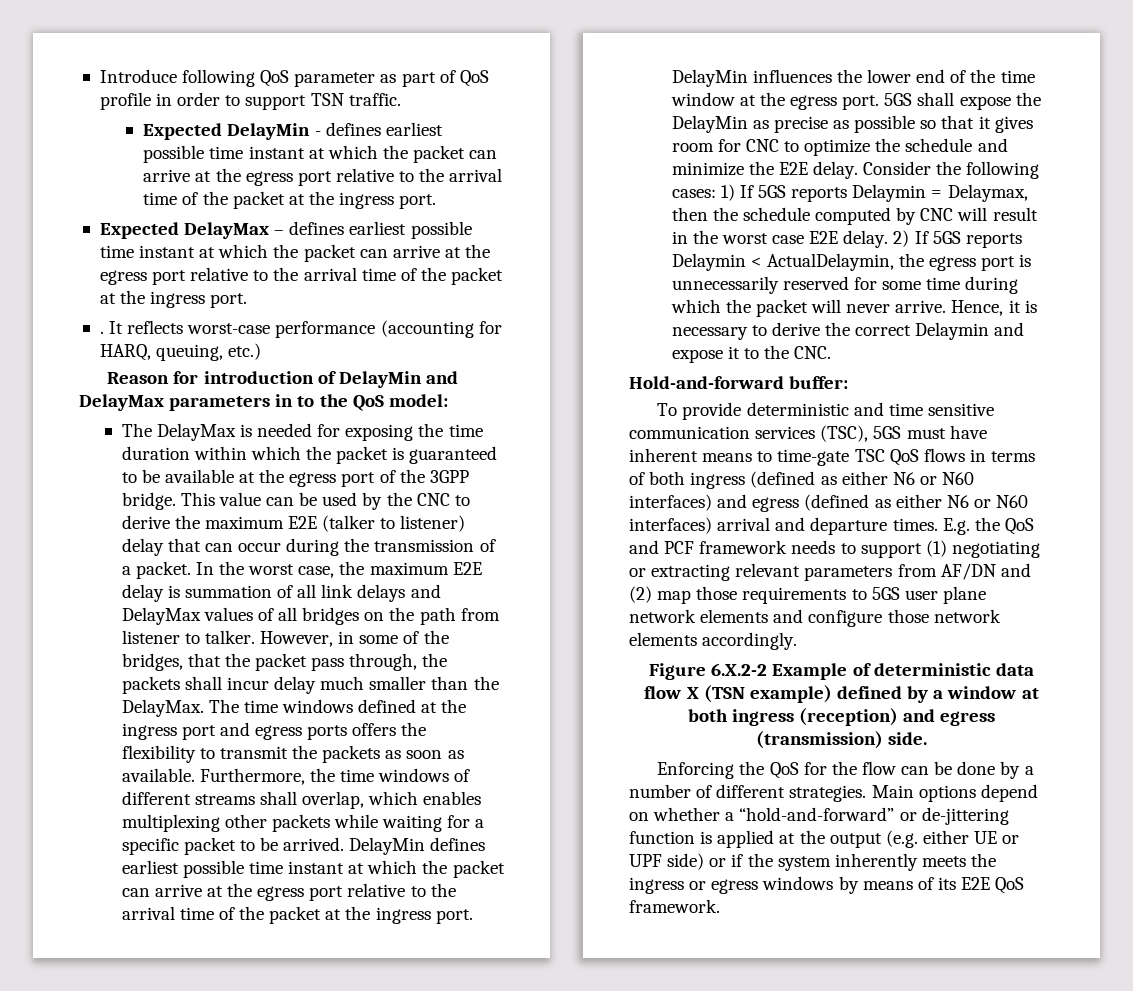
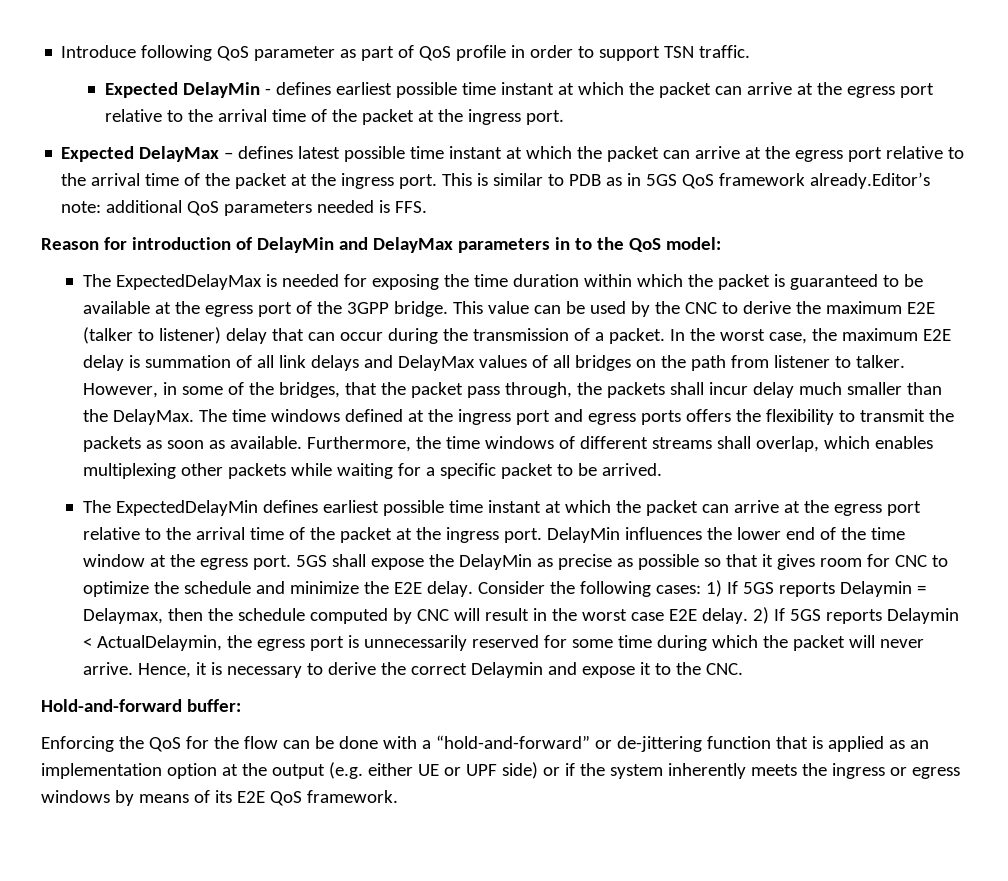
[349,221,407,235] earliest -> [298,146,341,159] latest
[99,320,502,338] [99,343,262,361] // . It reflects worst-case performance (accounting for HARQ, queuing, etc.) -> [442,172,931,189] [61,200,428,216] This is similar to PDB as in 5GS QoS framework already.Editor’s note: additional QoS parameters needed is FFS.
[156,423,236,441] DelayMax -> [116,274,263,290] ExpectedDelayMax
[349,837,426,855] DelayMin -> [83,500,259,516] // The ExpectedDelayMin
[657,402,994,420] [629,425,987,442] [629,448,1036,466] [629,471,975,489] [629,494,1029,512] [629,517,1034,535] [629,540,1040,558] [629,563,1031,581] [629,586,986,604] [629,609,1001,627] [629,632,798,650] [649,663,1034,680] [644,685,1039,703] [687,708,996,726] [755,731,928,749] // To provide deterministic and time sensitive communication services (TSC), 5GS must have inherent means to time-gate TSC QoS flows in terms of both ingress (defined as either N6 or N60 interfaces) and egress (defined as either N6 or N60 interfaces) arrival and departure times. E.g. the QoS and PCF framework needs to support (1) negotiating or extracting relevant parameters from AF/DN and (2) map those requirements to 5GS user plane network elements and configure those network elements accordingly. // Figure 6.X.2-2 Example of deterministic data flow X (TSN example) defined by a window at both ingress (reception) and egress (transmission) side. -> (241, 705) none
[1000,761,1034,779] [629,784,1038,802] [629,807,721,821] by a number of different strategies. Main options depend on whether -> [382,736,417,749] with
(695, 837) none -> [775,736,808,749] that
(775, 839) none -> [888,740,929,749] [41,763,217,779] as an implementation option

